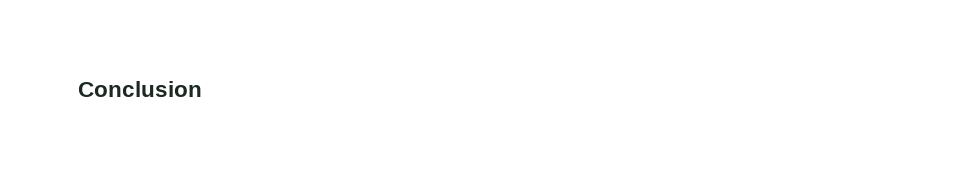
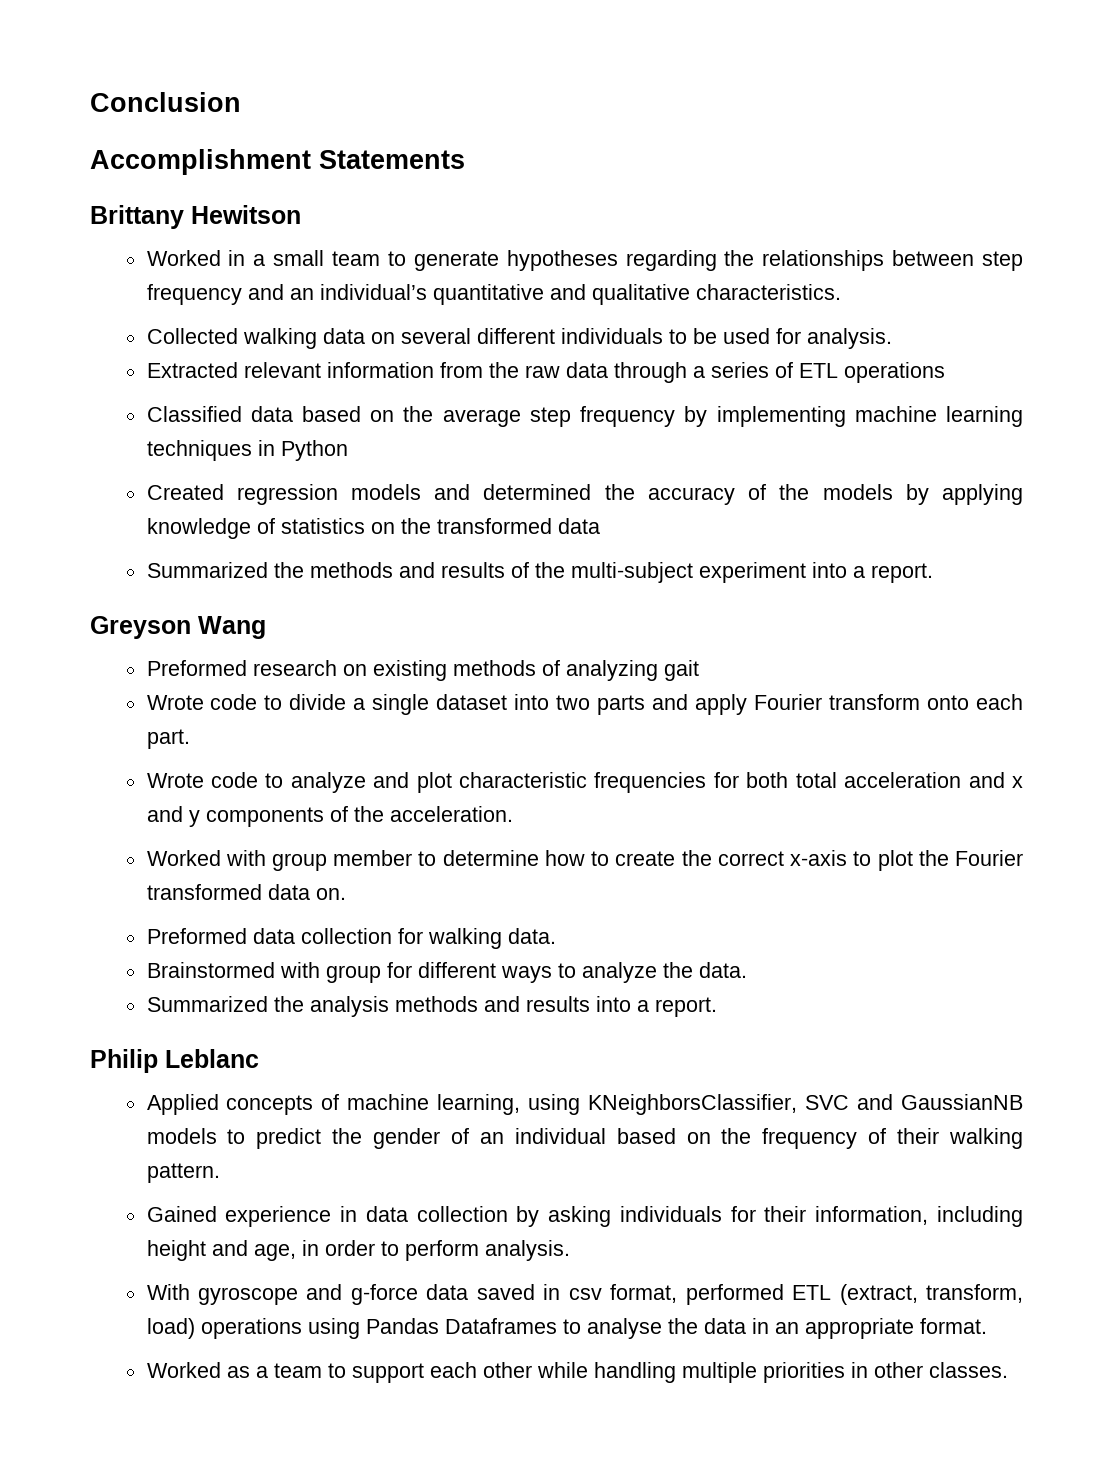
(202, 89) none -> [90,149,465,175] [90,205,301,229] [146,250,1024,271] [146,284,841,305] [146,328,892,349] [146,362,945,383] [146,406,1024,427] [146,440,348,461] [146,484,1024,505] [146,518,600,539] [146,562,933,583] [90,616,266,639] [146,660,699,681] [146,694,1023,715] [146,729,190,749] [146,772,1023,793] [146,806,513,827] [146,850,1023,871] [146,884,346,900] [146,928,556,949] [146,962,747,983] [146,996,717,1017] [90,1049,259,1073] [146,1094,1024,1115] [146,1128,1023,1149] [146,1163,220,1183] [146,1206,1023,1227] [146,1240,570,1261] [146,1284,1024,1305] [146,1318,987,1339] [146,1362,1008,1383] // Accomplishment Statements // Brittany Hewitson // Worked in a small team to generate hypotheses regarding the relationships between step frequency and an individual’s quantitative and qualitative characteristics. // Collected walking data on several different individuals to be used for analysis. // Extracted relevant information from the raw data through a series of ETL operations // Classified data based on the average step frequency by implementing machine learning techniques in Python // Created regression models and determined the accuracy of the models by applying knowledge of statistics on the transformed data // Summarized the methods and results of the multi-subject experiment into a report. // Greyson Wang // Preformed research on existing methods of analyzing gait // Wrote code to divide a single dataset into two parts and apply Fourier transform onto each part. // Wrote code to analyze and plot characteristic frequencies for both total acceleration and x and y components of the acceleration. // Worked with group member to determine how to create the correct x-axis to plot the Fourier transformed data on. // Preformed data collection for walking data. // Brainstormed with group for different ways to analyze the data. // Summarized the analysis methods and results into a report. // Philip Leblanc // Applied concepts of machine learning, using KNeighborsClassifier, SVC and GaussianNB models to predict the gender of an individual based on the frequency of their walking pattern. // Gained experience in data collection by asking individuals for their information, including height and age, in order to perform analysis. // With gyroscope and g-force data saved in csv format, performed ETL (extract, transform, load) operations using Pandas Dataframes to analyse the data in an appropriate format. // Worked as a team to support each other while handling multiple priorities in other classes.

